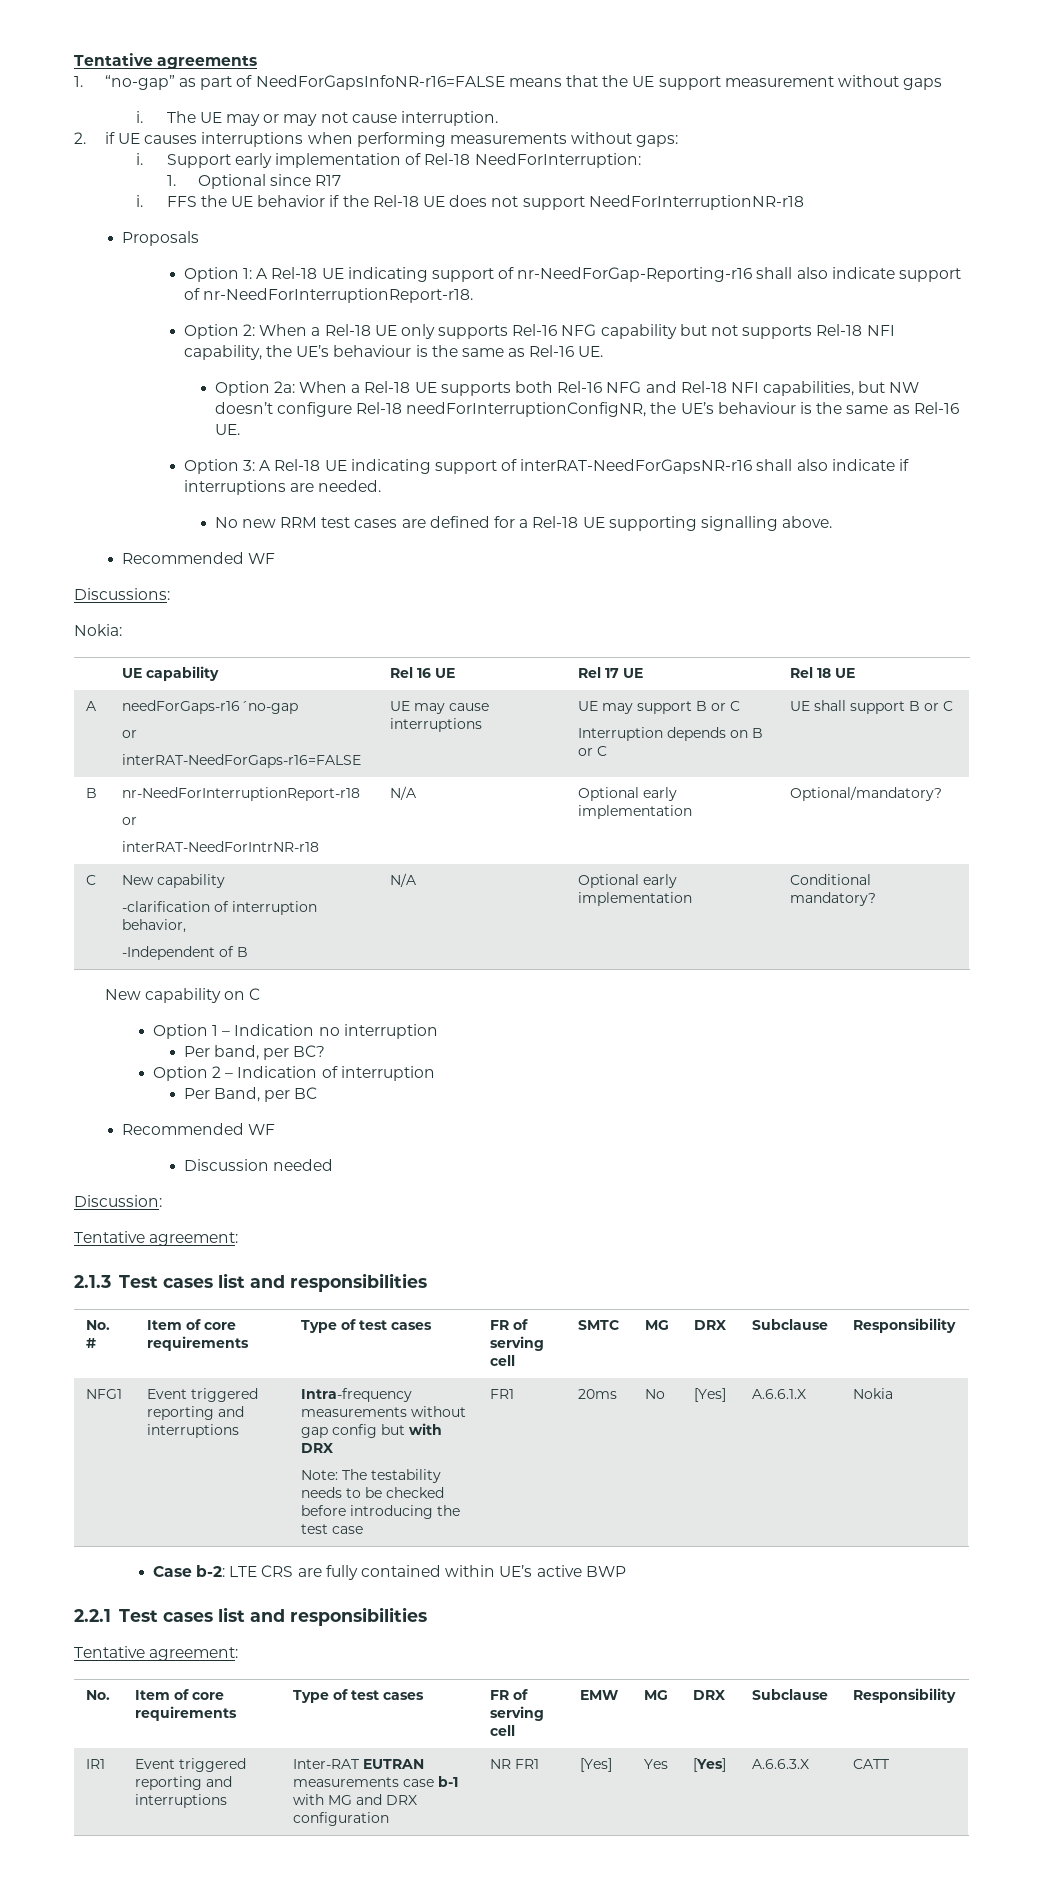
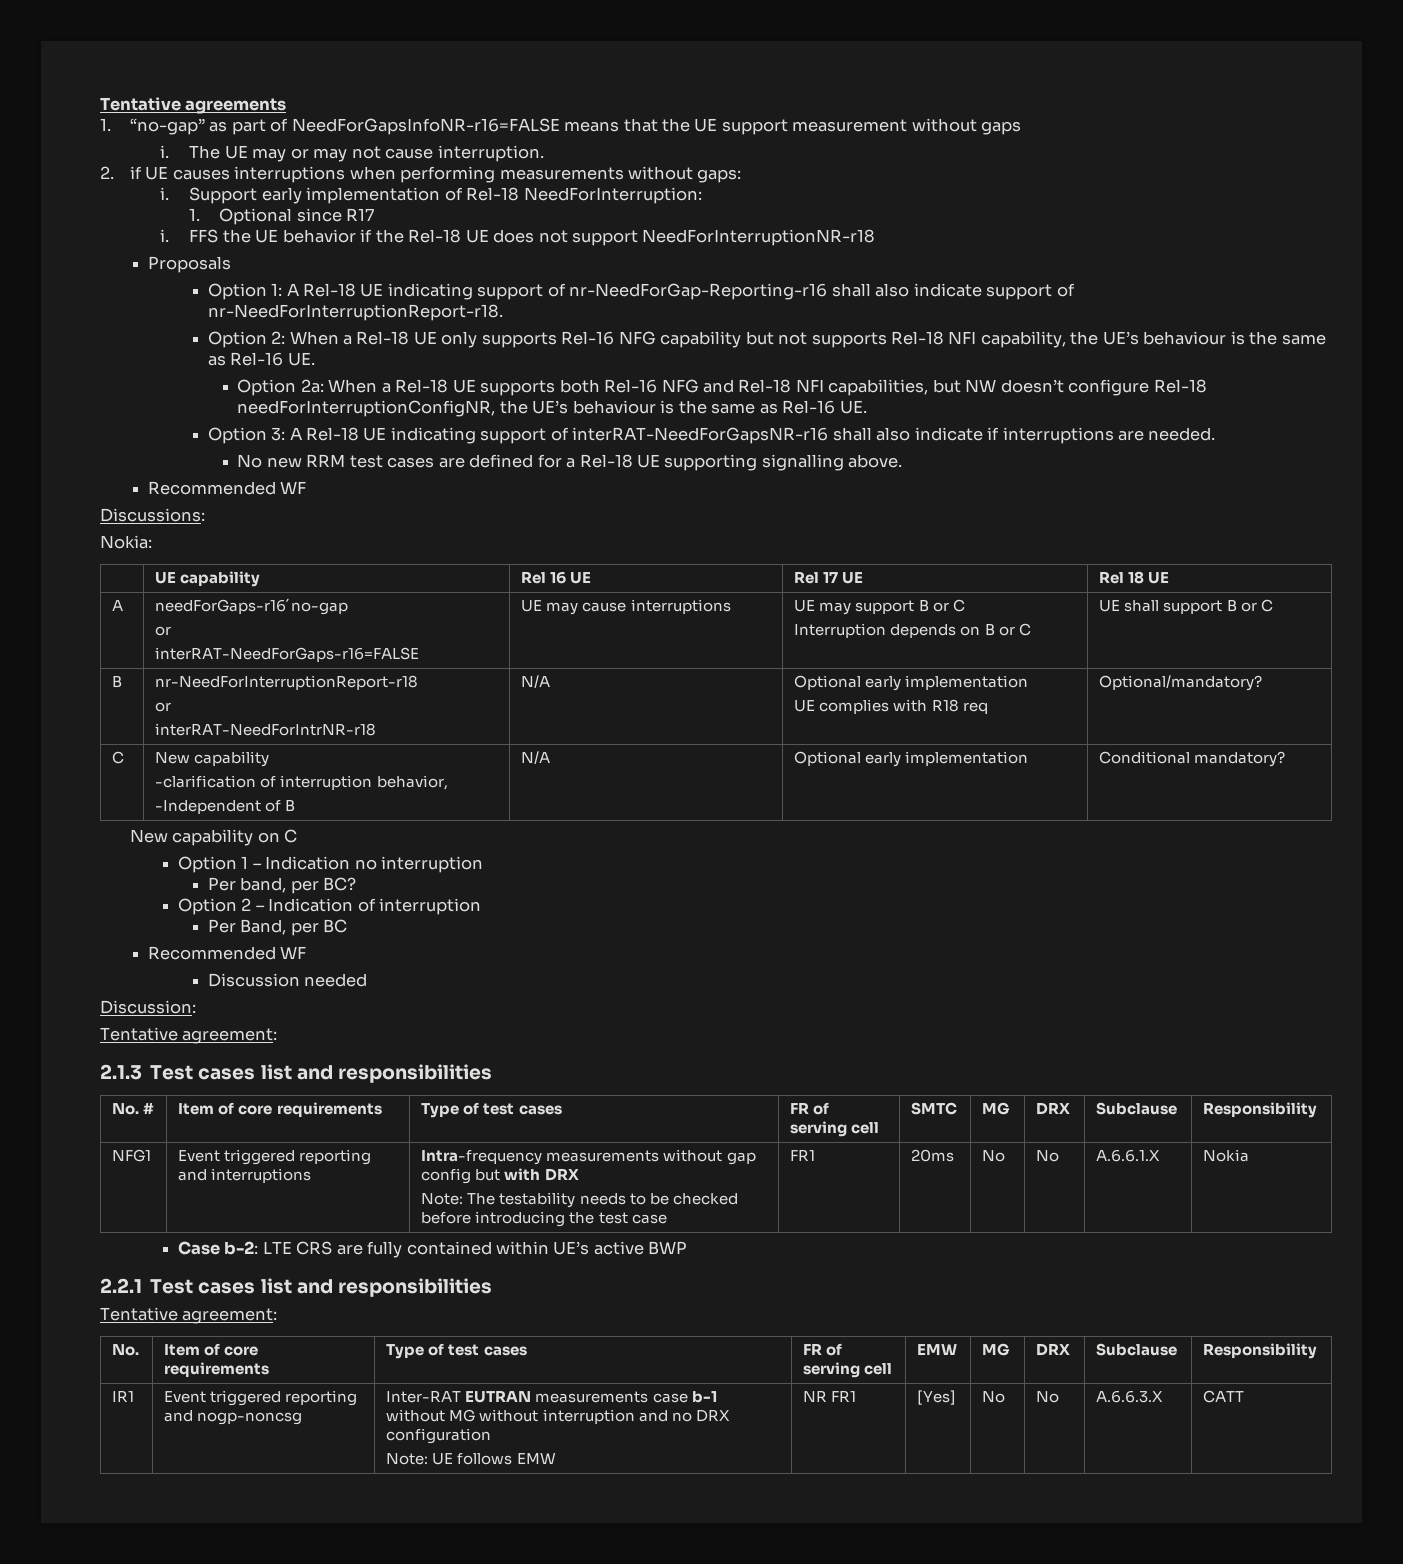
(693, 812) none -> [794,699,988,714] // UE complies with R18 req
[694,1388,727,1402] [Yes] -> [1036,1150,1060,1162] No
[135,1794,228,1808] interruptions -> [197,1412,303,1425] nogp-noncsg
[293,1794,418,1805] [293,1812,390,1826] with MG and DRX configuration -> [386,1409,730,1424] [386,1428,492,1444] [386,1453,556,1465] without MG without interruption and no DRX configuration // Note: UE follows EMW
[644,1759,669,1769] [693,1758,727,1772] Yes | [Yes] -> [982,1391,1006,1403] [1036,1391,1060,1403] No | No

